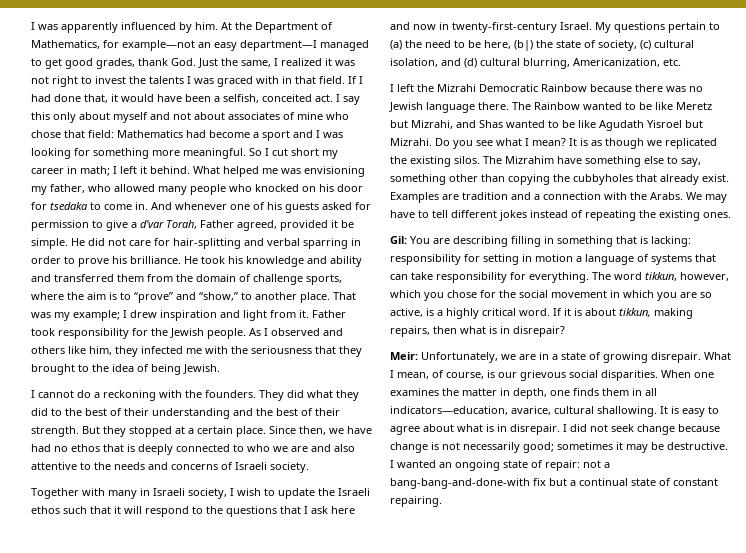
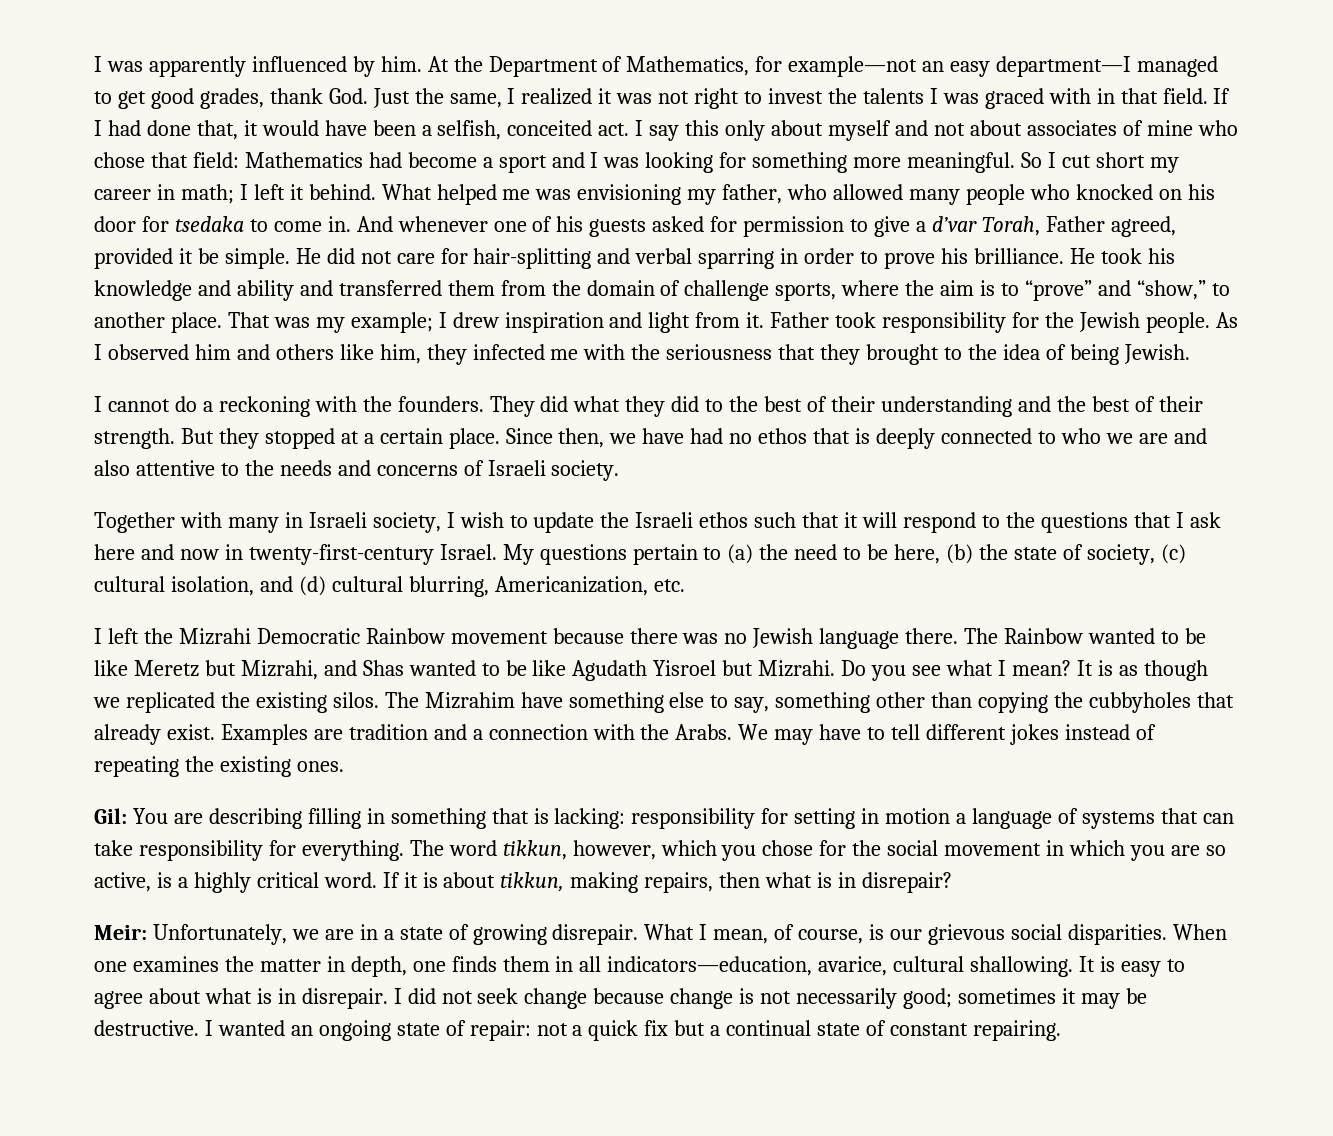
(320, 332) none -> [194,344,231,360] him
[514,40,533,51] (b|) -> [946,544,974,564] (b)
(587, 88) none -> [450,631,548,644] movement
[390,478,530,489] bang-bang-and-done-with -> [588,1020,639,1041] quick

